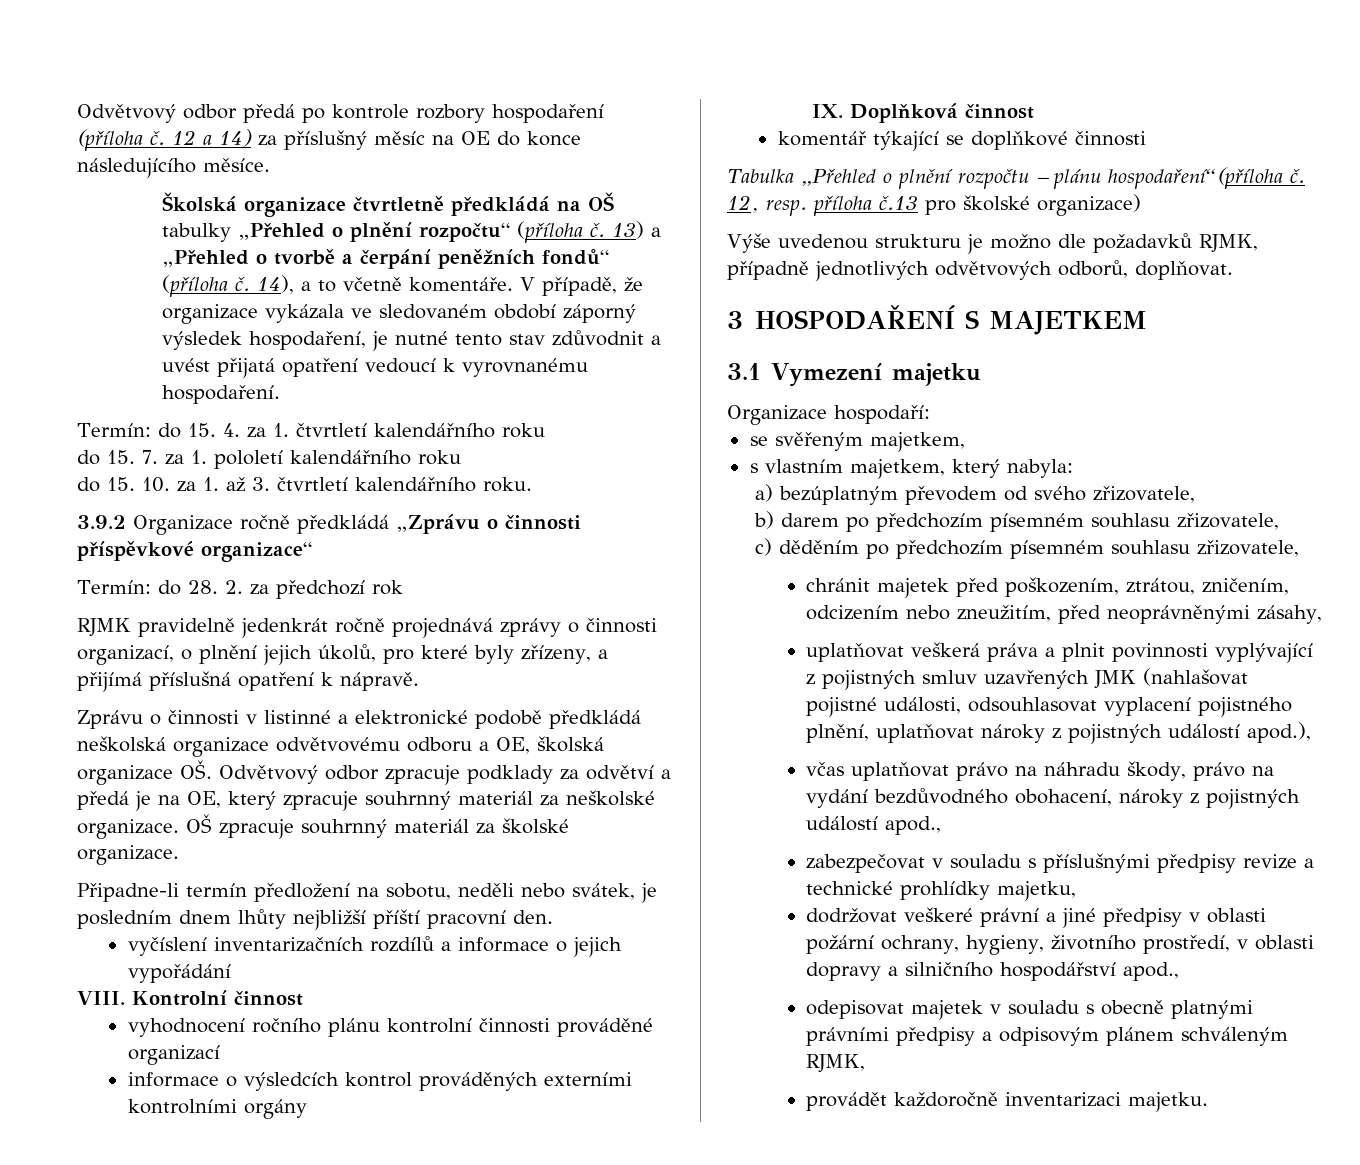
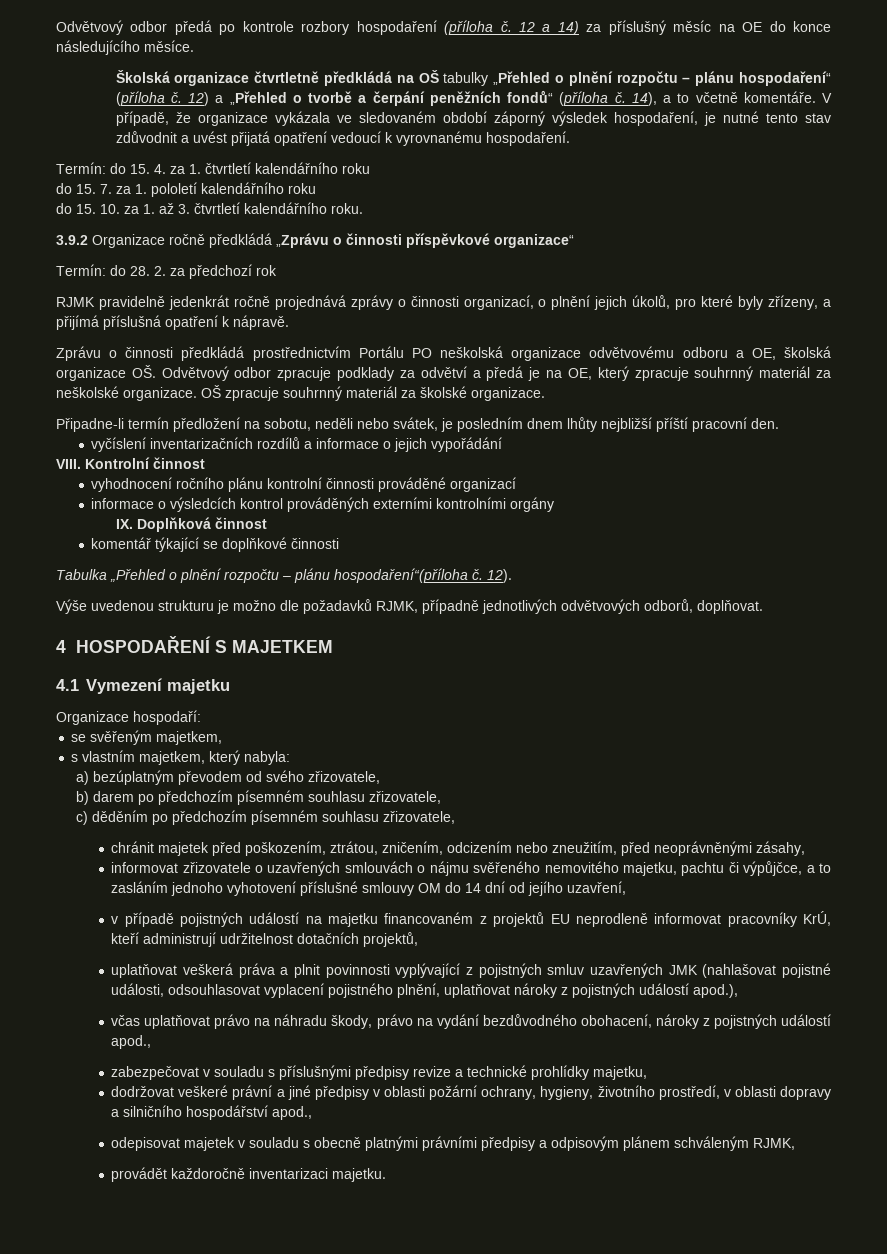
[418,221,644,243] rozpočtu“ (příloha č. 13) -> [616,71,831,86] [115,91,210,106] rozpočtu – plánu hospodaření“ (příloha č. 12)
[246,710,641,729] v listinné a elektronické podobě předkládá -> [181,346,432,361] předkládá prostřednictvím Portálu PO
[727,194,1141,216] 12, resp. příloha č.13 pro školské organizace) -> [487,569,512,583] 12).
[727,311,743,329] 3 -> [56,640,66,653] 4
[727,363,761,380] 3.1 -> [56,679,79,691] 4.1
(1323, 614) none -> [111,861,832,876] [111,881,627,896] [111,911,831,927] [111,932,419,947] // informovat zřizovatele o uzavřených smlouvách o nájmu svěřeného nemovitého majetku, pachtu či výpůjčce, a to zasláním jednoho vyhotovení příslušné smlouvy OM do 14 dní od jejího uzavření, // v případě pojistných událostí na majetku financovaném z projektů EU neprodleně informovat pracovníky KrÚ, kteří administrují udržitelnost dotačních projektů,

